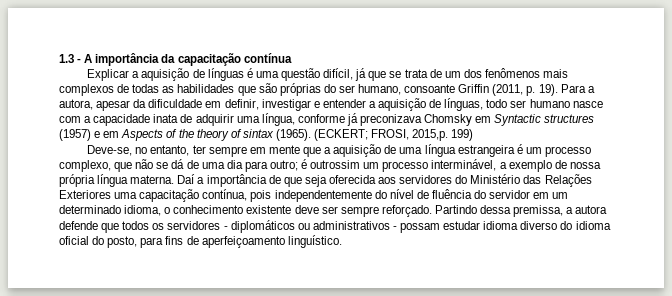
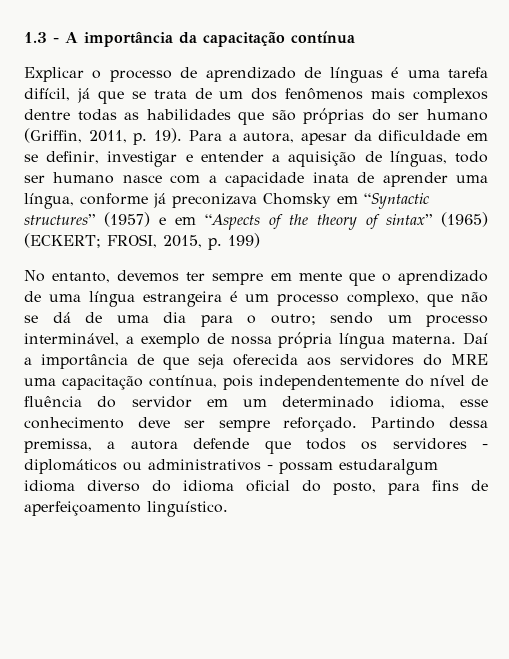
[132,68,190,81] a aquisição -> [92,67,296,82] o processo de aprendizado
[280,68,320,81] questão -> [448,67,489,78] tarefa
[117,84,130,93] de -> [24,109,70,120] dentre
[358,84,524,96] humano, consoante Griffin (2011, -> [426,109,488,121] [24,128,127,143] humano (Griffin, 2011,
(222, 104) none -> [24,154,38,162] se
[195,114,234,126] adquirir -> [382,172,448,187] aprender
[494,114,595,126] Syntactic structures -> [364,193,430,209] [24,214,95,225] “Syntactic structures”
[121,129,164,141] Aspects -> [205,214,260,230] “Aspects
[242,129,474,141] [87,145,190,156] sintax (1965). (ECKERT; FROSI, 2015,p. 199) // Deve-se, no entanto, -> [386,212,488,227] [24,233,260,250] [24,270,180,283] sintax” (1965) (ECKERT; FROSI, 2015, p. 199) // No entanto, devemos
[324,144,382,157] a aquisição -> [381,270,488,285] o aprendizado
[269,159,361,171] outro; é outrossim -> [247,312,373,325] o outro; sendo
[470,174,592,187] [59,190,111,199] Ministério das Relações Exteriores -> [451,354,488,365] MRE
[164,205,292,214] o conhecimento existente -> [460,399,488,407] [24,417,124,429] esse conhecimento
[443,221,481,230] estudar -> [339,459,438,475] estudaralgum

